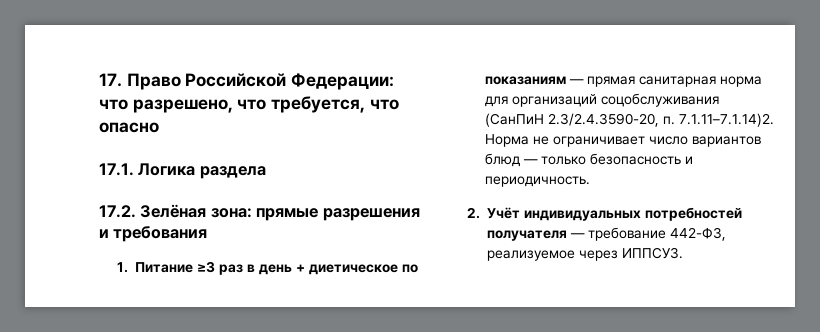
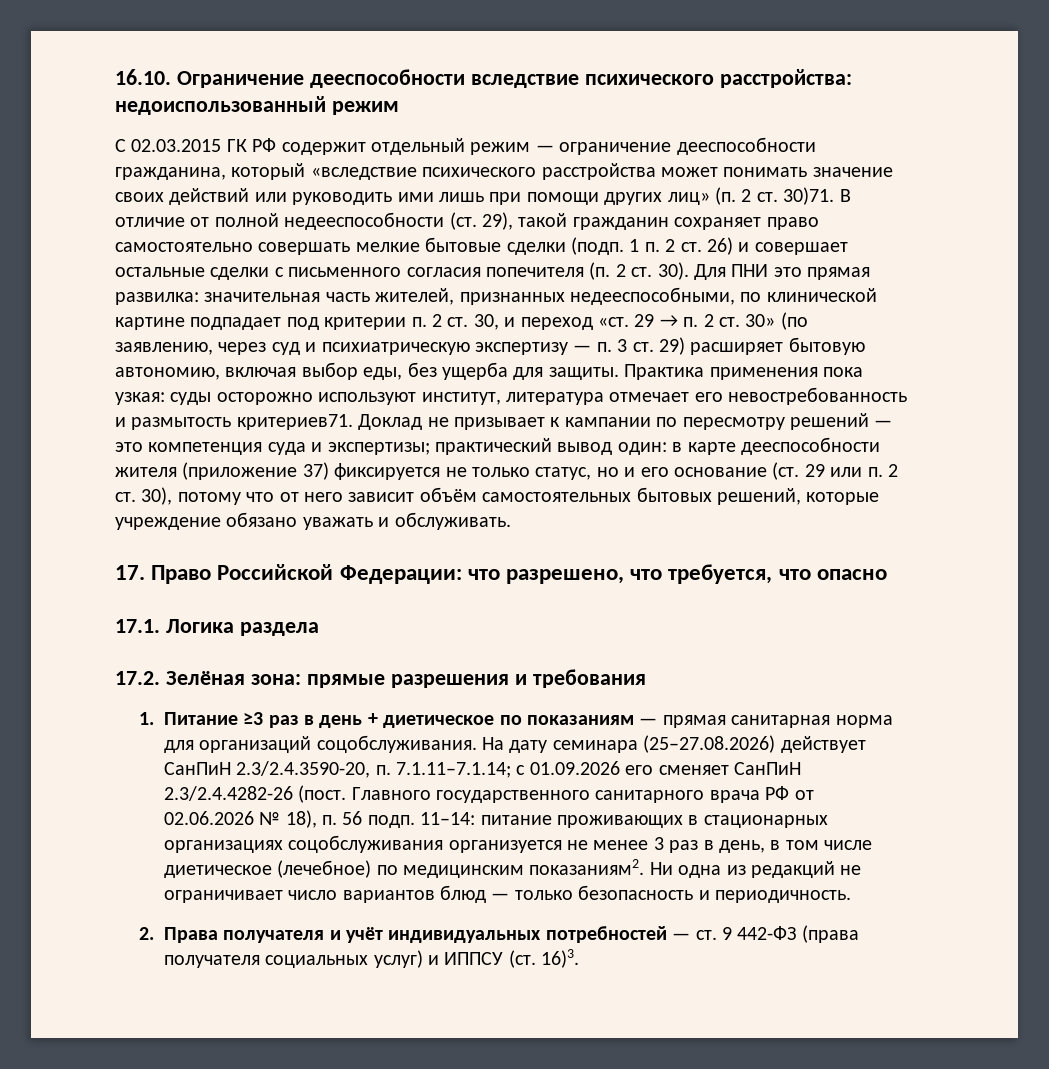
(99, 80) none -> [115,69,852,88] [115,96,399,115] [115,137,816,155] [115,163,893,180] [115,187,851,205] [115,212,819,230] [115,237,848,255] [115,262,871,280] [115,287,877,305] [115,312,808,330] [115,337,865,355] [115,362,863,380] [115,387,908,405] [115,413,893,430] [115,437,880,455] [115,462,898,480] [115,487,880,505] [115,512,511,530] 16.10. Ограничение дееспособности вследствие психического расстройства: недоиспользованный режим // С 02.03.2015 ГК РФ содержит отдельный режим — ограничение дееспособности гражданина, который «вследствие психического расстройства может понимать значение своих действий или руководить ими лишь при помощи других лиц» (п. 2 ст. 30)71. В отличие от полной недееспособности (ст. 29), такой гражданин сохраняет право самостоятельно совершать мелкие бытовые сделки (подп. 1 п. 2 ст. 26) и совершает остальные сделки с письменного согласия попечителя (п. 2 ст. 30). Для ПНИ это прямая развилка: значительная часть жителей, признанных недееспособными, по клинической картине подпадает под критерии п. 2 ст. 30, и переход «ст. 29 → п. 2 ст. 30» (по заявлению, через суд и психиатрическую экспертизу — п. 3 ст. 29) расширяет бытовую автономию, включая выбор еды, без ущерба для защиты. Практика применения пока узкая: суды осторожно используют институт, литература отмечает его невостребованность и размытость критериев71. Доклад не призывает к кампании по пересмотру решений — это компетенция суда и экспертизы; практический вывод один: в карте дееспособности жителя (приложение 37) фиксируется не только статус, но и его основание (ст. 29 или п. 2 ст. 30), потому что от него зависит объём самостоятельных бытовых решений, которые учреждение обязано уважать и обслуживать. //
[600,93,719,107] [484,113,774,127] [484,134,529,147] соцобслуживания (СанПиН 2.3/2.4.3590-20, п. 7.1.11–7.1.14)2. Норма -> [316,735,866,753] [163,761,801,778] [163,785,814,803] [163,810,828,828] [163,835,873,853] [163,859,835,878] соцобслуживания. На дату семинара (25–27.08.2026) действует СанПиН 2.3/2.4.3590-20, п. 7.1.11–7.1.14; с 01.09.2026 его сменяет СанПиН 2.3/2.4.4282-26 (пост. Главного государственного санитарного врача РФ от 02.06.2026 № 18), п. 56 подп. 11–14: питание проживающих в стационарных организациях соцобслуживания организуется не менее 3 раз в день, в том числе диетическое (лечебное) по медицинским показаниям2. Ни одна из редакций
[486,207,742,221] [486,227,726,241] [486,247,683,261] Учёт индивидуальных потребностей получателя — требование 442-ФЗ, реализуемое через ИППСУ3. -> [163,925,859,943] [163,949,580,968] Права получателя и учёт индивидуальных потребностей — ст. 9 442-ФЗ (права получателя социальных услуг) и ИППСУ (ст. 16)3.

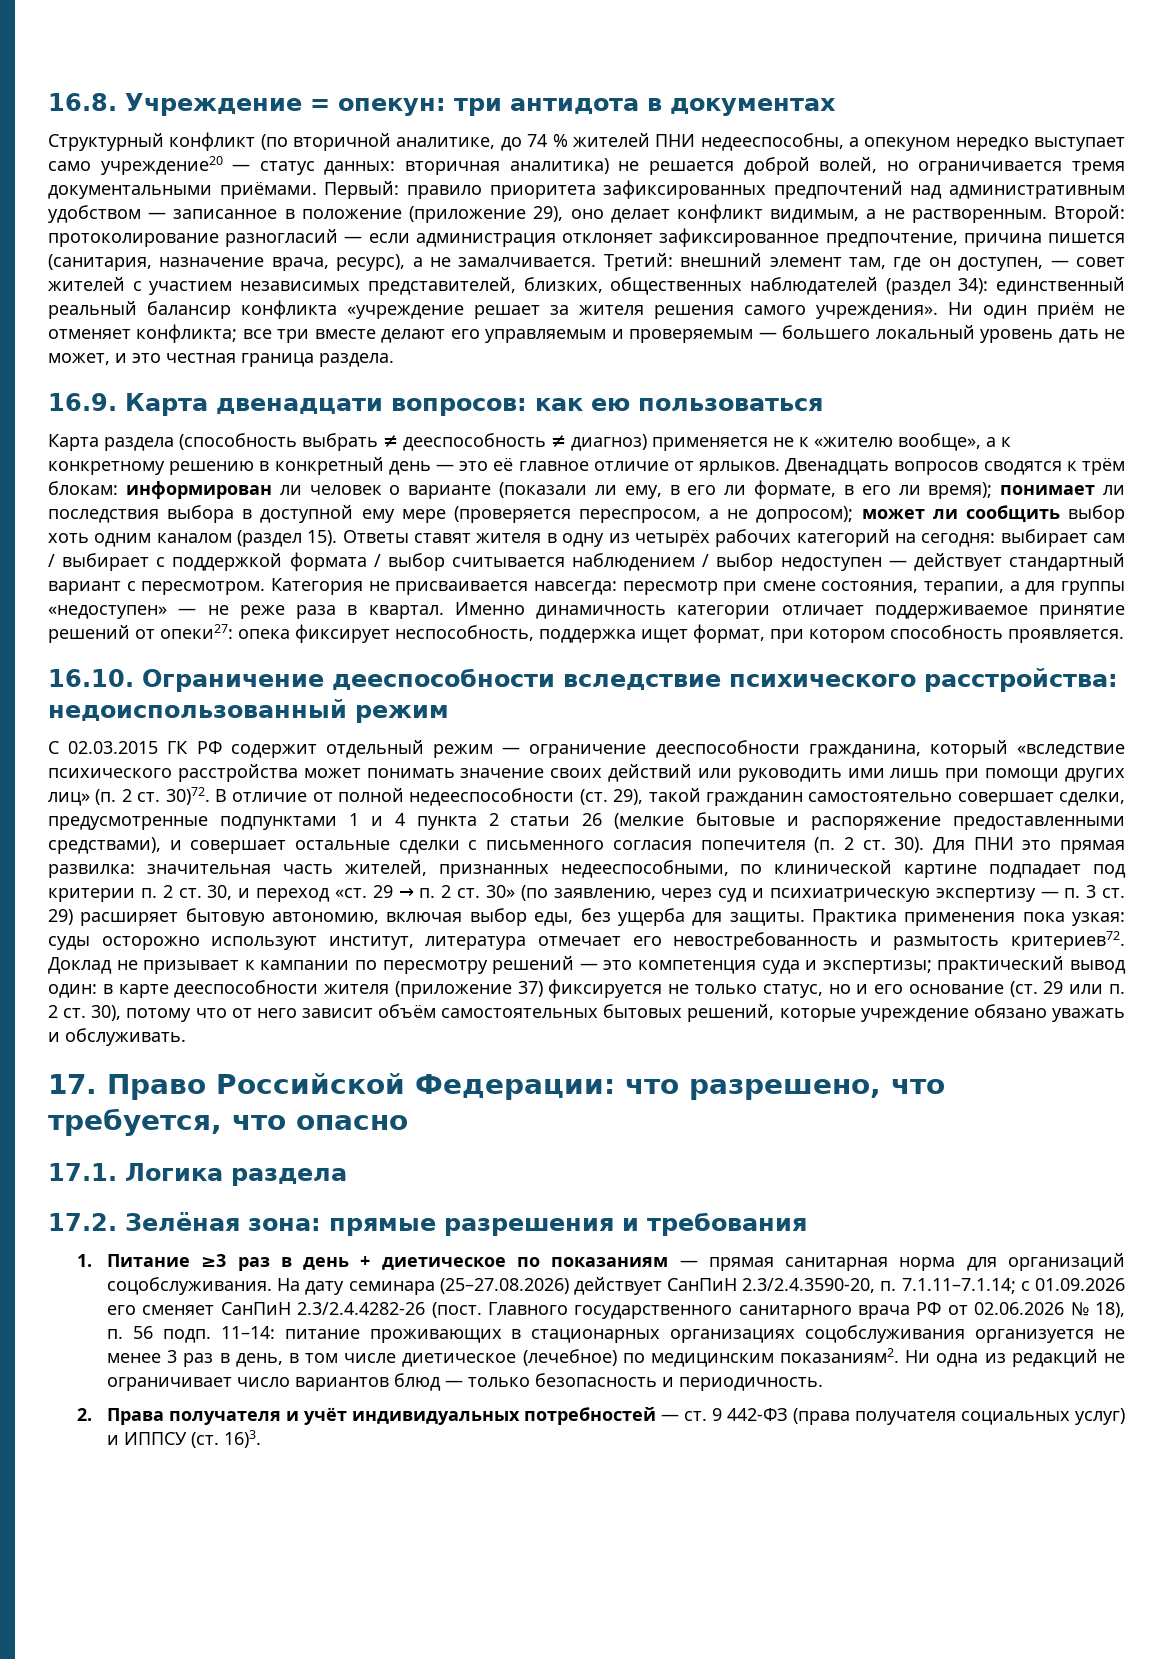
(115, 77) none -> [48,93,836,116] [48,132,1125,151] [48,156,1126,175] [48,180,1125,199] [48,204,1125,223] [48,228,1125,247] [48,253,1125,271] [48,277,1126,295] [48,300,1125,319] [48,324,1125,343] [48,353,394,367] [48,393,823,416] [48,433,1011,451] [48,457,1125,475] [48,480,1126,499] [48,505,1125,523] [48,529,1126,547] [48,552,1125,571] [48,578,1125,595] [48,602,1125,619] [48,624,1124,643] 16.8. Учреждение = опекун: три антидота в документах // Структурный конфликт (по вторичной аналитике, до 74 % жителей ПНИ недееспособны, а опекуном нередко выступает само учреждение20 — статус данных: вторичная аналитика) не решается доброй волей, но ограничивается тремя документальными приёмами. Первый: правило приоритета зафиксированных предпочтений над административным удобством — записанное в положение (приложение 29), оно делает конфликт видимым, а не растворенным. Второй: протоколирование разногласий — если администрация отклоняет зафиксированное предпочтение, причина пишется (санитария, назначение врача, ресурс), а не замалчивается. Третий: внешний элемент там, где он доступен, — совет жителей с участием независимых представителей, близких, общественных наблюдателей (раздел 34): единственный реальный балансир конфликта «учреждение решает за жителя решения самого учреждения». Ни один приём не отменяет конфликта; все три вместе делают его управляемым и проверяемым — большего локальный уровень дать не может, и это честная граница раздела. // 16.9. Карта двенадцати вопросов: как ею пользоваться // Карта раздела (способность выбрать ≠ дееспособность ≠ диагноз) применяется не к «жителю вообще», а к конкретному решению в конкретный день — это её главное отличие от ярлыков. Двенадцать вопросов сводятся к трём блокам: информирован ли человек о варианте (показали ли ему, в его ли формате, в его ли время); понимает ли последствия выбора в доступной ему мере (проверяется переспросом, а не допросом); может ли сообщить выбор хоть одним каналом (раздел 15). Ответы ставят жителя в одну из четырёх рабочих категорий на сегодня: выбирает сам / выбирает с поддержкой формата / выбор считывается наблюдением / выбор недоступен — действует стандартный вариант с пересмотром. Категория не присваивается навсегда: пересмотр при смене состояния, терапии, а для группы «недоступен» — не реже раза в квартал. Именно динамичность категории отличает поддерживаемое принятие решений от опеки27: опека фиксирует неспособность, поддержка ищет формат, при котором способность проявляется. //
[783,187,835,205] 30)71. -> [165,787,210,805] 30)72.
[674,217,819,230] [115,237,733,255] сохраняет право самостоятельно совершать мелкие бытовые сделки (подп. 1 п. 2 ст. 26) -> [808,792,1125,806] [48,812,1125,830] [48,837,161,854] самостоятельно совершает сделки, предусмотренные подпунктами 1 и 4 пункта 2 статьи 26 (мелкие бытовые и распоряжение предоставленными средствами),
[236,414,353,430] критериев71. -> [1011,931,1125,950] критериев72.

